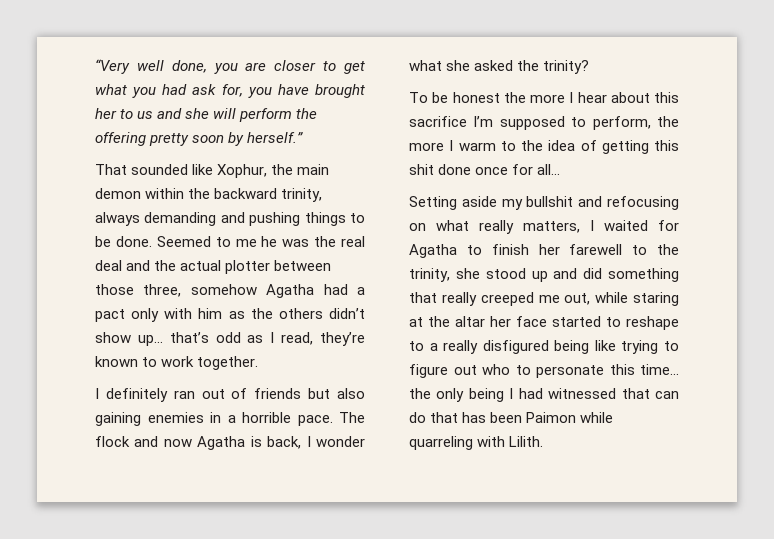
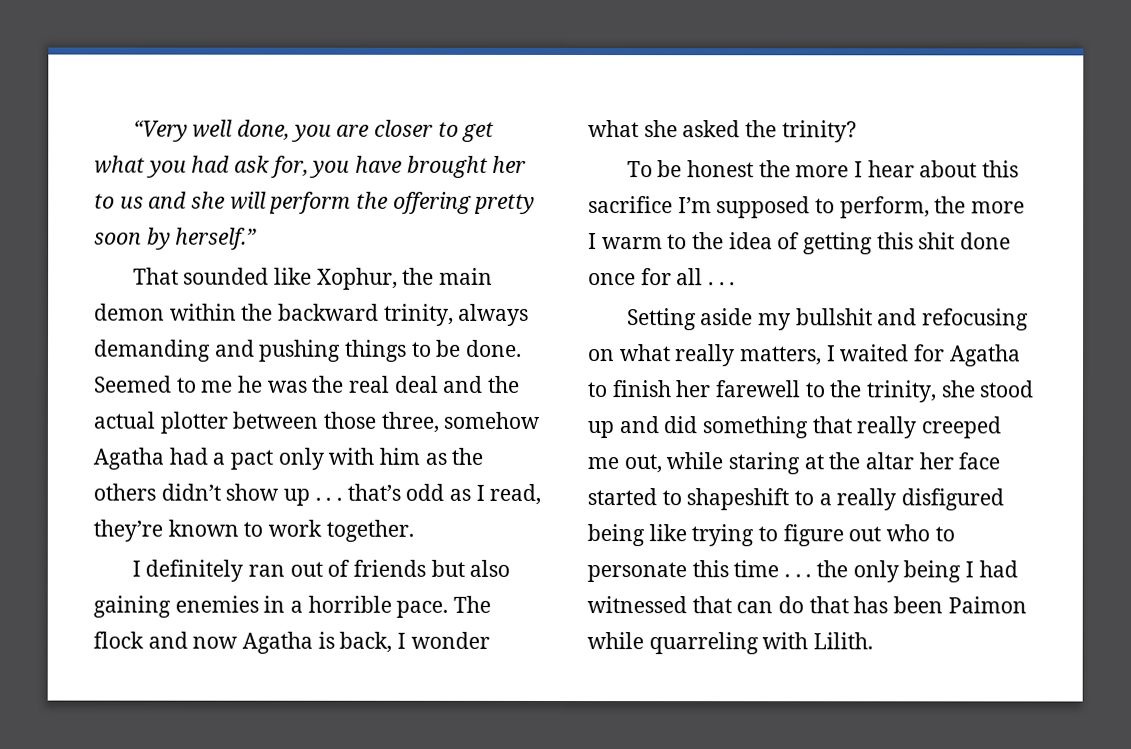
[137,335,163,346] up… -> [283,488,343,506] up . . .
[537,164,561,175] all… -> [676,268,736,286] all . . .
[626,316,679,330] reshape -> [686,488,790,511] shapeshift
[640,364,679,375] time… -> [733,560,812,578] time . . .

